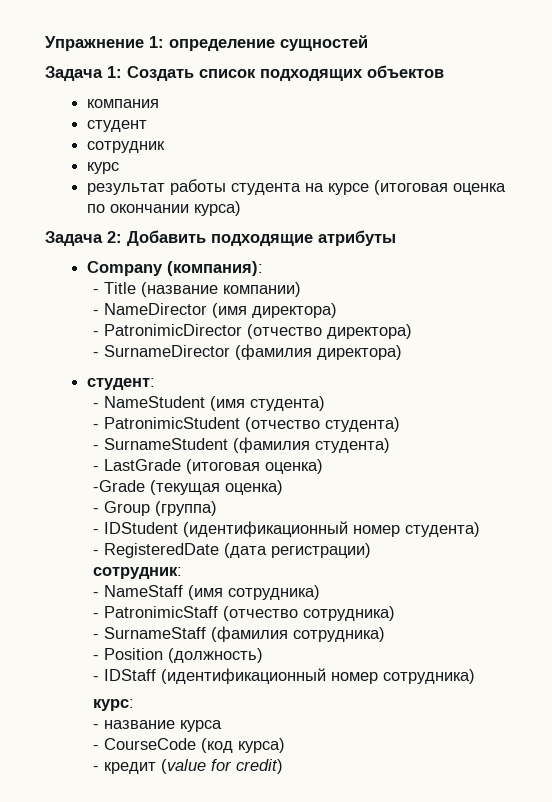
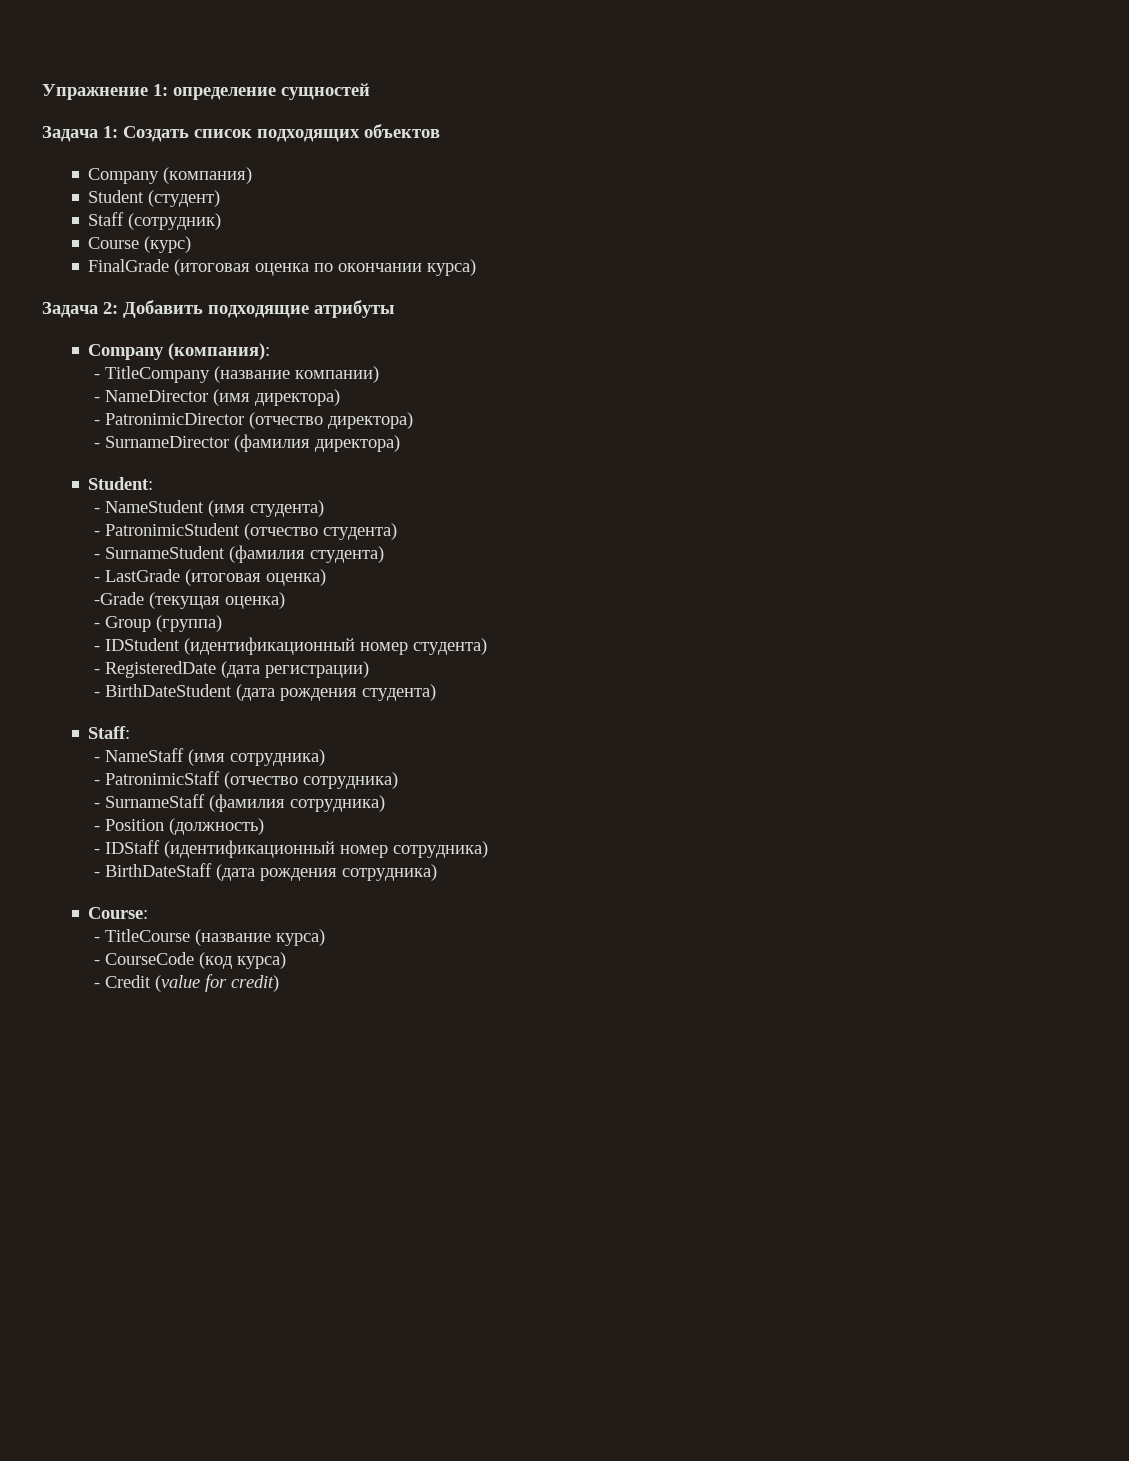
[86,99,159,108] [86,120,147,132] [86,141,165,153] [86,162,119,174] [86,179,369,195] компания // студент // сотрудник // курс // результат работы студента на курсе -> [88,167,253,184] [88,190,221,207] [88,212,222,230] [88,236,192,253] [88,259,170,272] Company (компания) // Student (студент) // Staff (сотрудник) // Course (курс) // FinalGrade
[103,282,136,294] Title -> [104,366,210,383] TitleCompany
[86,378,155,390] студент: -> [88,477,154,490] Student:
[92,567,182,579] сотрудник: -> [93,684,436,701] [88,726,131,739] - BirthDateStudent (дата рождения студента) // Staff:
[92,699,134,711] [92,720,222,732] курс: // - название курса -> [93,863,437,881] [88,907,149,919] [93,929,325,946] - BirthDateStaff (дата рождения сотрудника) // Course: // - TitleCourse (название курса)
[103,762,156,774] кредит -> [104,975,151,988] Credit

